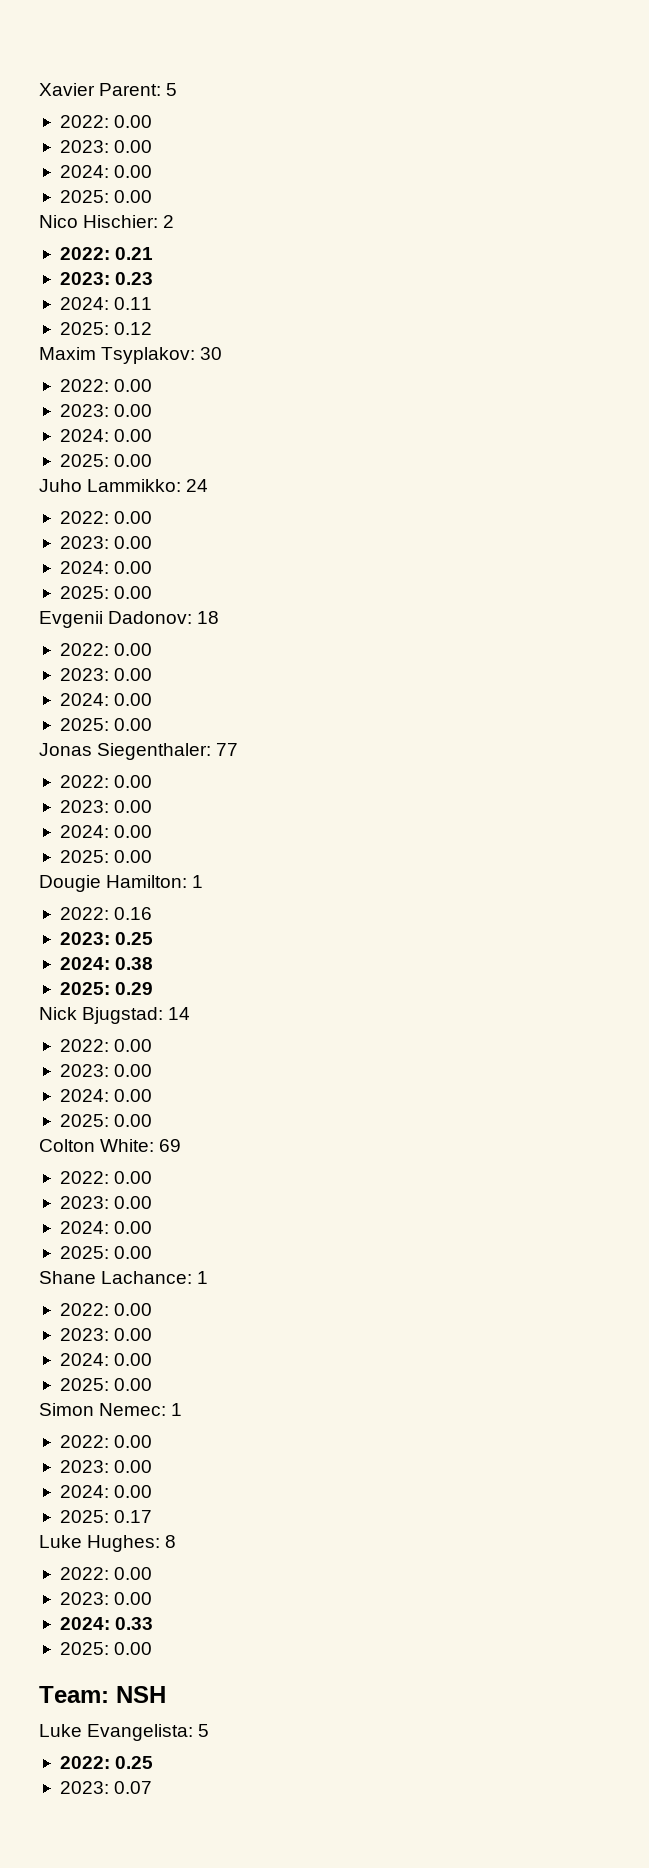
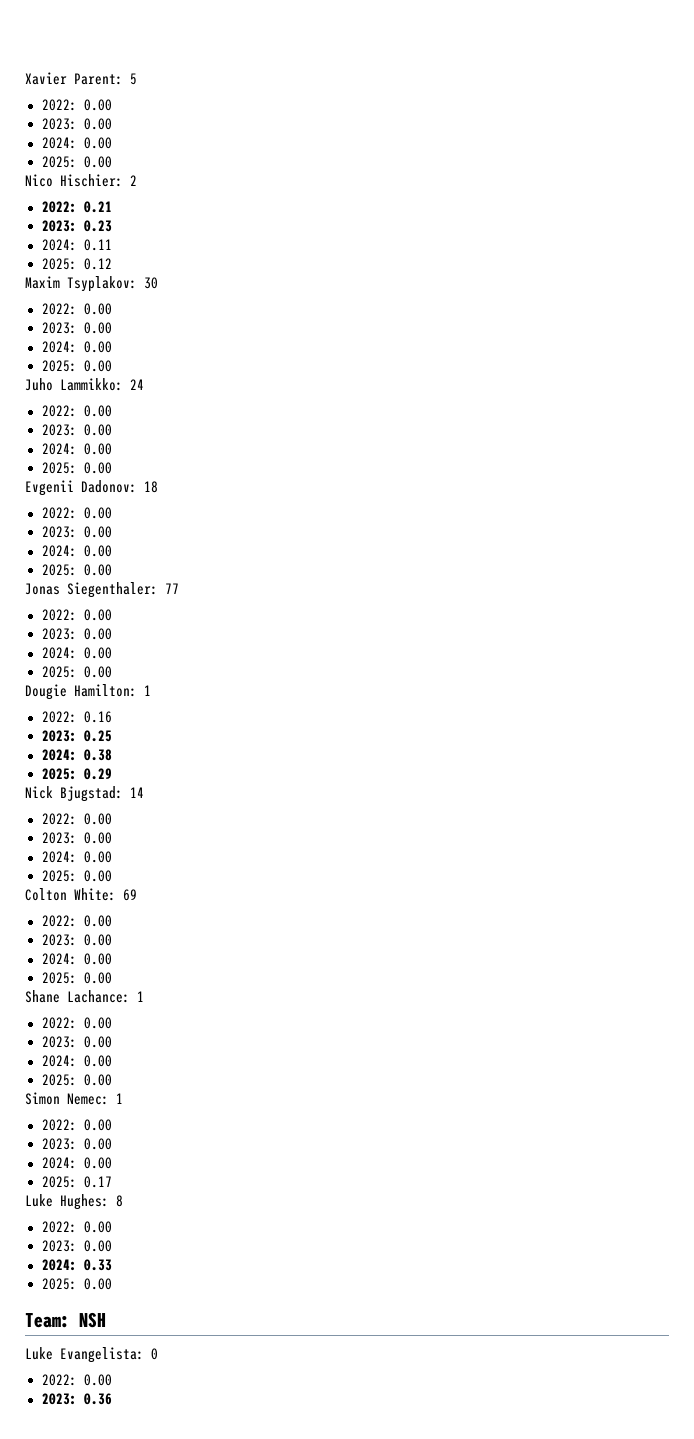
[198,1724,210,1737] [59,1756,154,1769] [59,1781,153,1794] 5 // 2022: 0.25 // 2023: 0.07 -> [151,1348,158,1360] [41,1374,112,1386] [41,1393,112,1405] 0 // 2022: 0.00 // 2023: 0.36

